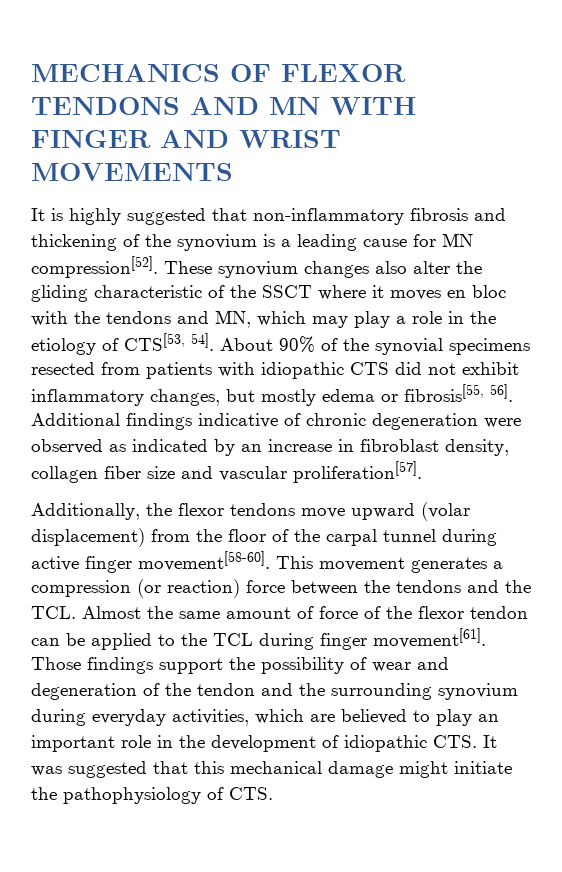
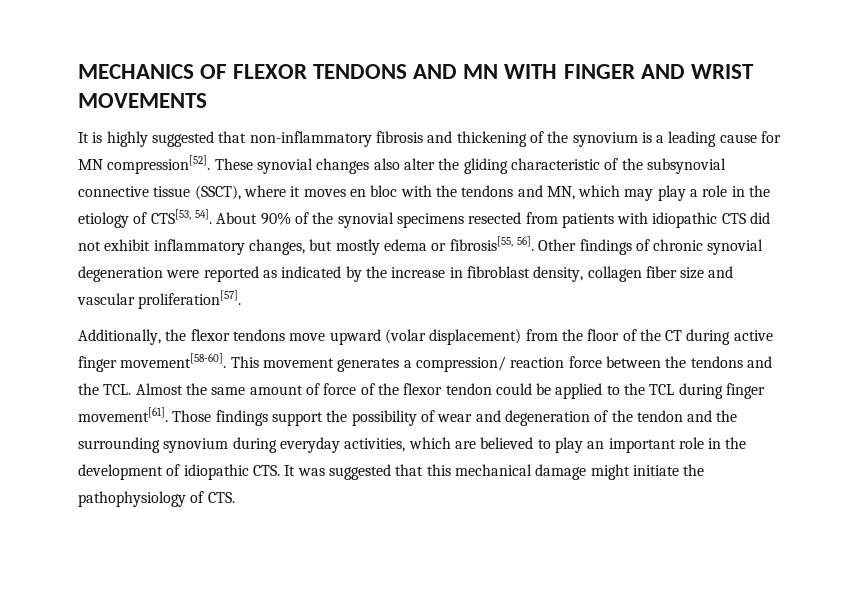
[218,261,298,278] synovium -> [256,158,313,174] synovial
[262,285,312,298] SSCT -> [646,158,726,174] [78,185,241,200] subsynovial connective tissue (SSCT),
[31,413,278,430] Additional findings indicative -> [538,239,632,255] Other findings
(366, 419) none -> [707,239,764,255] synovial
[31,439,103,454] observed -> [203,266,259,282] reported
[241,444,262,452] an -> [365,266,387,278] the
[326,529,436,546] carpal tunnel -> [665,330,683,341] CT
[31,579,240,598] compression (or reaction) -> [415,356,565,372] compression/ reaction
[31,638,60,646] can -> [495,383,532,395] could

